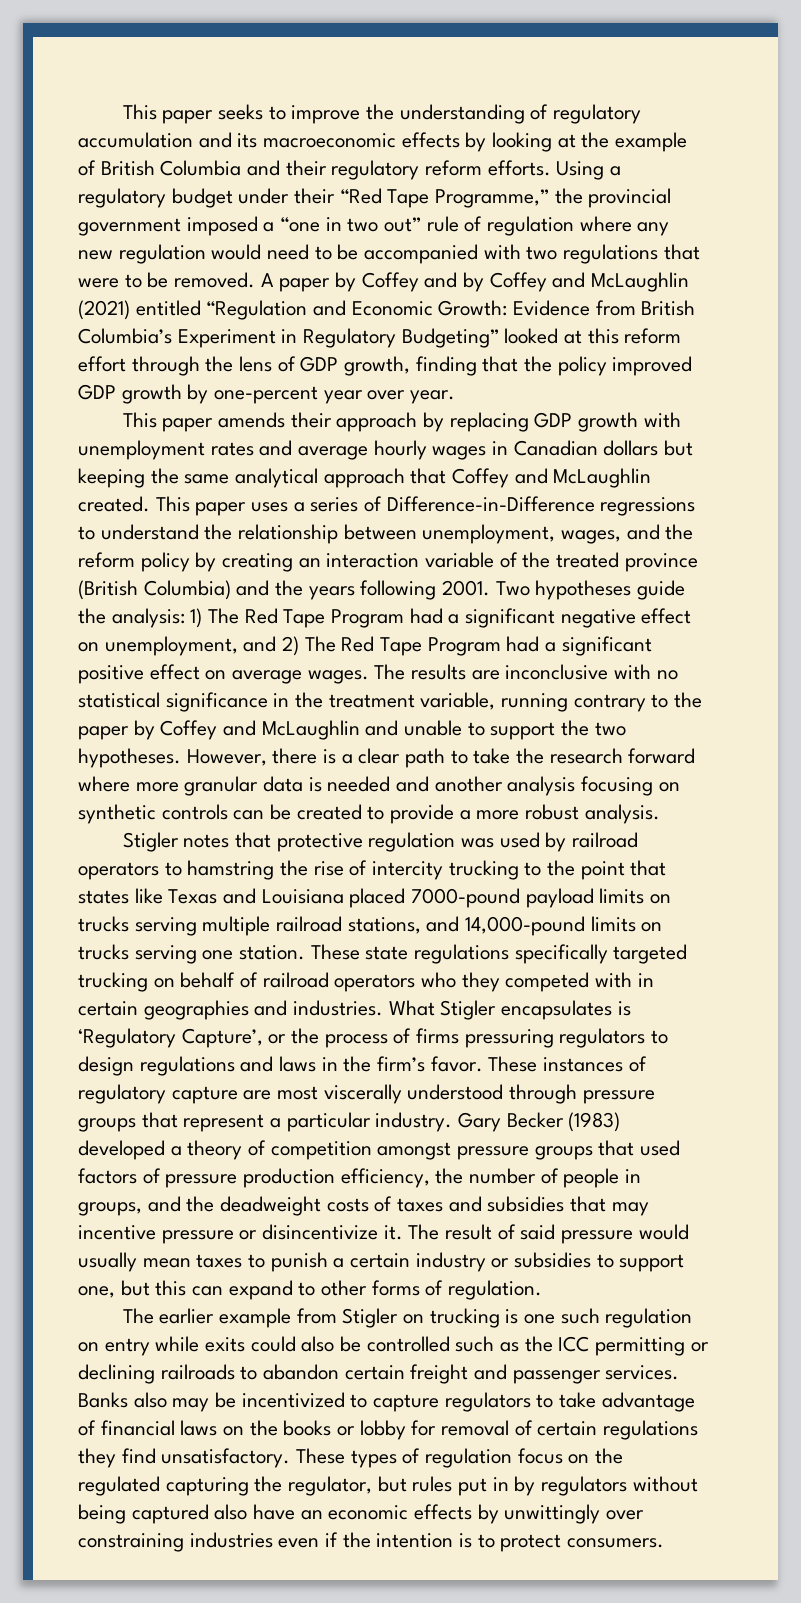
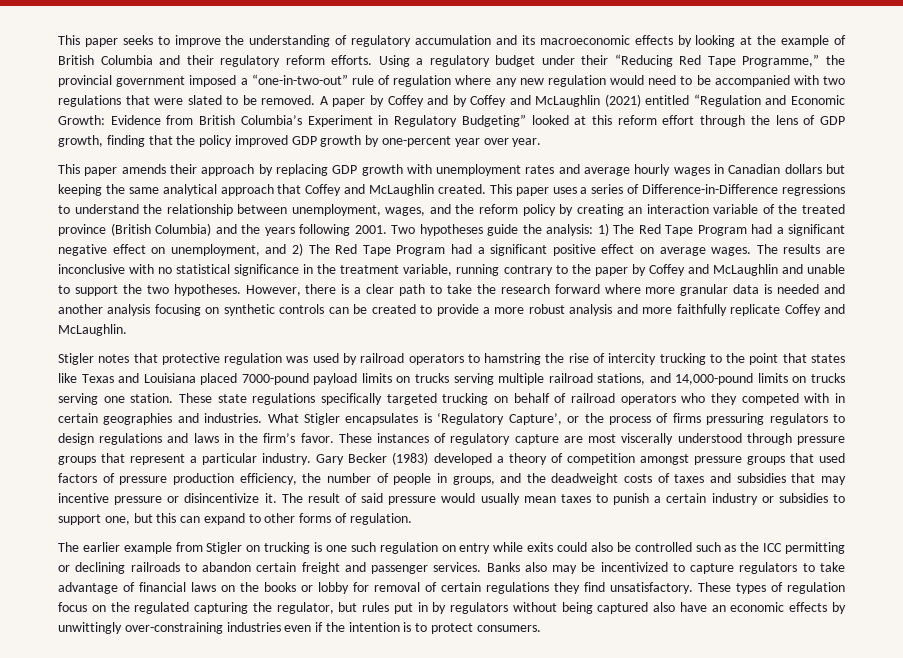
[339,188,382,204] “Red -> [614,54,702,67] “Reducing Red
[280,217,422,232] “one in two out” -> [251,74,348,85] “one-in-two-out”
(119, 283) none -> [187,95,222,105] slated
[584,804,660,824] analysis. -> [569,304,846,316] [58,324,127,336] analysis and more faithfully replicate Coffey and McLaughlin.
[606,1510,645,1520] [78,1533,184,1552] over constraining -> [124,622,223,634] over-constraining

